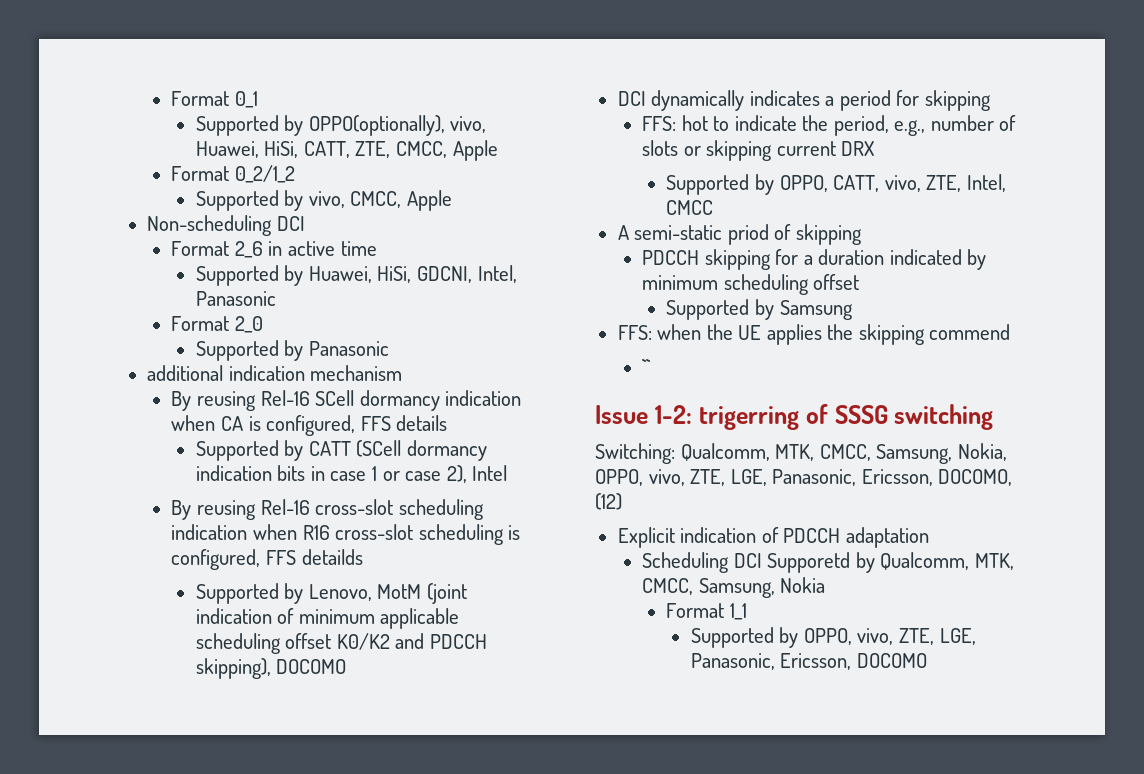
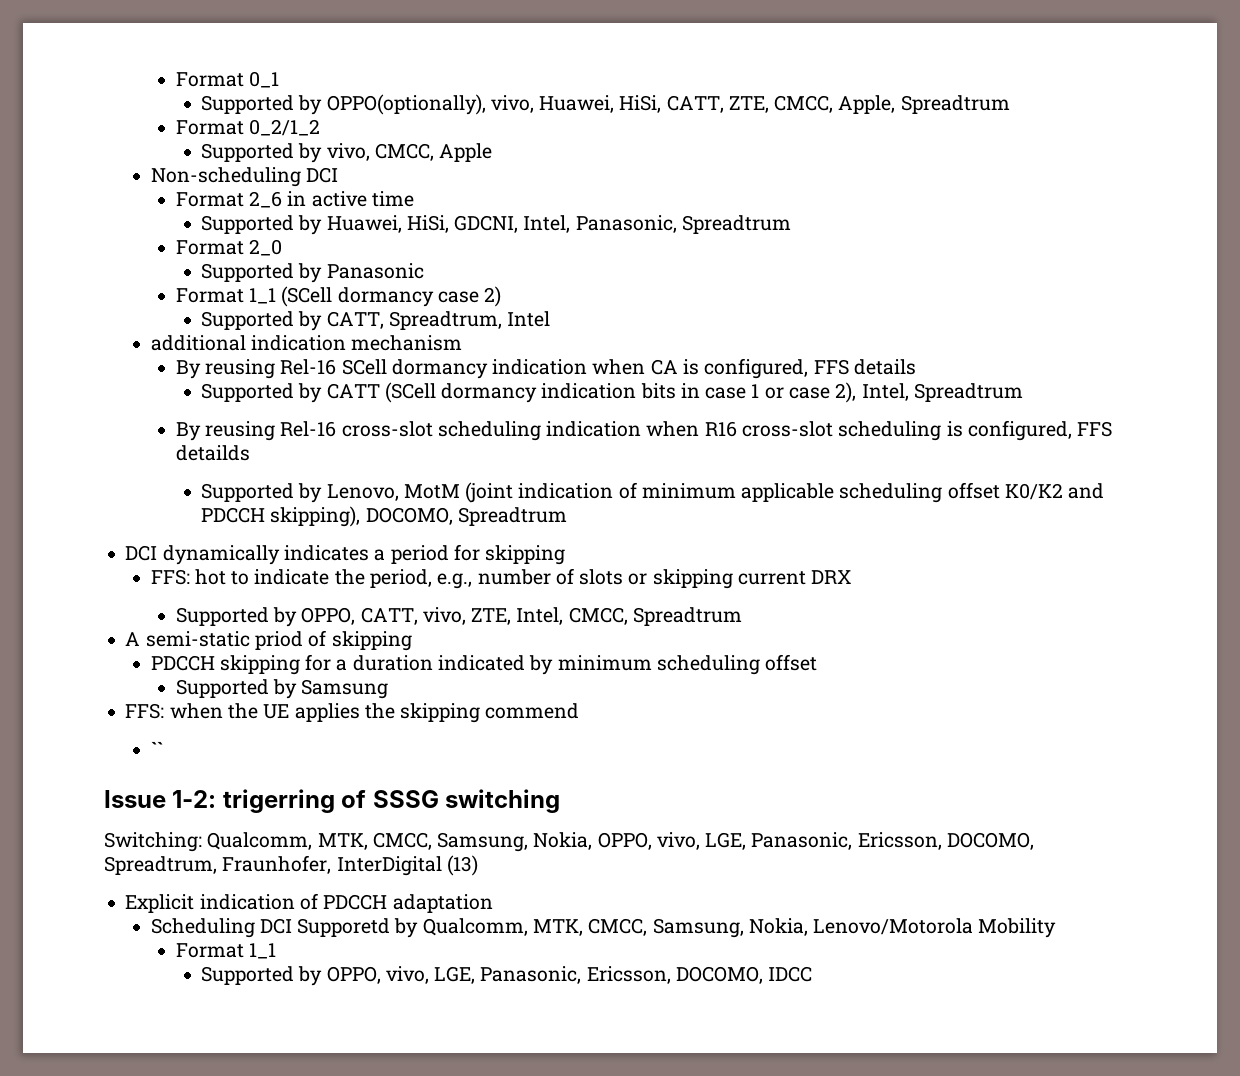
[452,140,498,161] Apple -> [838,95,1010,114] Apple, Spreadtrum
[195,291,276,306] Panasonic -> [575,215,791,234] Panasonic, Spreadtrum
(389, 348) none -> [175,286,502,307] [201,311,551,331] // Format 1_1 (SCell dormancy case 2) // Supported by CATT, Spreadtrum, Intel
[472,465,508,481] Intel -> [861,383,1023,402] Intel, Spreadtrum
[276,659,347,674] DOCOMO -> [365,507,567,526] DOCOMO, Spreadtrum
[666,200,714,215] CMCC -> [568,607,743,626] CMCC, Spreadtrum
[690,469,1013,486] [595,493,622,510] ZTE, LGE, Panasonic, Ericsson, DOCOMO, (12) -> [705,832,1034,850] [104,855,478,876] LGE, Panasonic, Ericsson, DOCOMO, Spreadtrum, Fraunhofer, InterDigital (13)
[780,577,826,593] Nokia -> [748,918,1057,938] Nokia, Lenovo/Motorola Mobility
[899,628,976,645] [690,653,927,670] ZTE, LGE, Panasonic, Ericsson, DOCOMO -> [434,966,813,984] LGE, Panasonic, Ericsson, DOCOMO, IDCC

